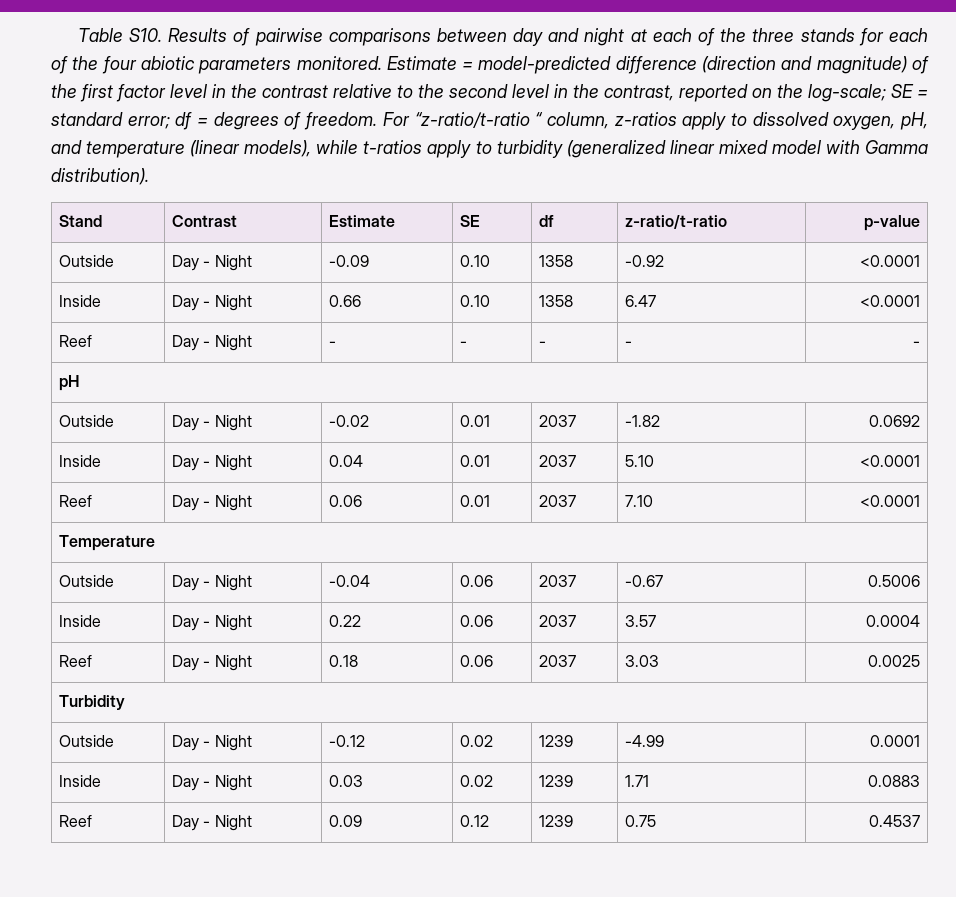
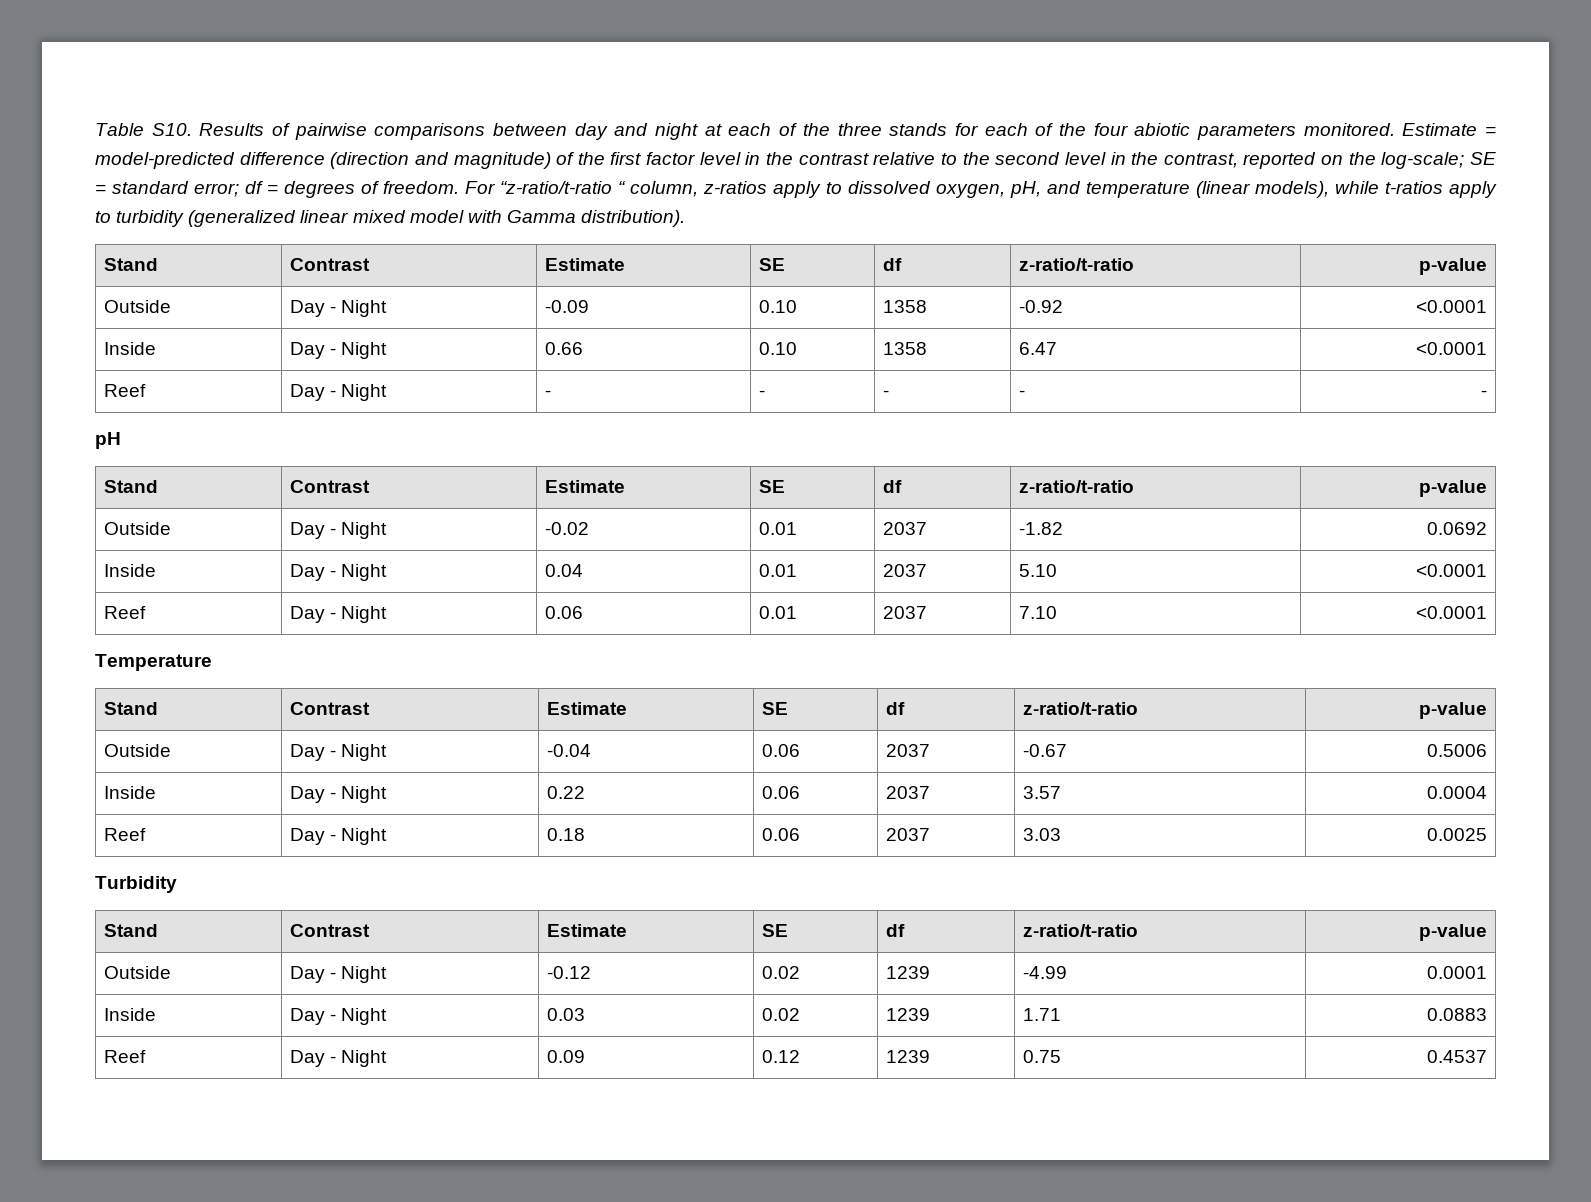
[58,375,79,391] // pH -> [95,432,121,449] [104,480,159,493] [290,480,371,493] [545,480,626,493] [759,480,786,493] [883,480,903,493] [1019,480,1135,493] [1418,480,1487,497] // pH // Stand | Contrast | Estimate | SE | df | z-ratio/t-ratio | p-value
[58,535,155,551] // Temperature -> [95,654,212,671] [104,702,159,715] [290,702,371,715] [547,702,628,715] [762,702,789,715] [886,702,906,715] [1023,702,1139,715] [1418,702,1487,719] // Temperature // Stand | Contrast | Estimate | SE | df | z-ratio/t-ratio | p-value
[58,695,125,710] // Turbidity -> [95,876,177,893] [104,924,159,937] [290,924,371,937] [547,924,628,937] [762,924,789,937] [886,924,906,937] [1023,924,1139,937] [1418,924,1487,941] // Turbidity // Stand | Contrast | Estimate | SE | df | z-ratio/t-ratio | p-value

